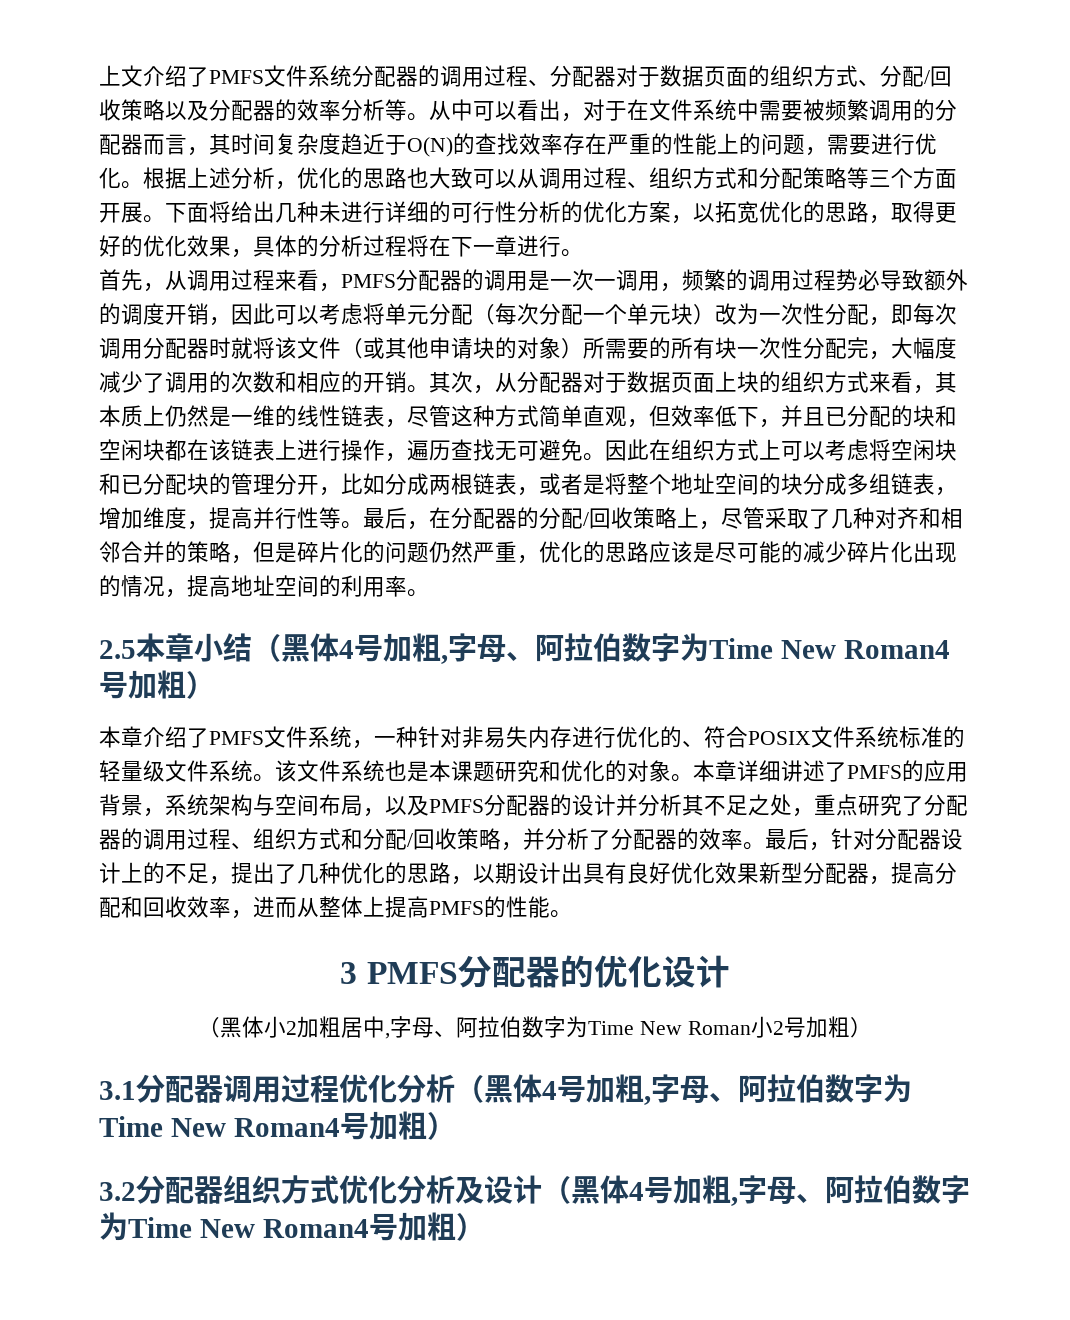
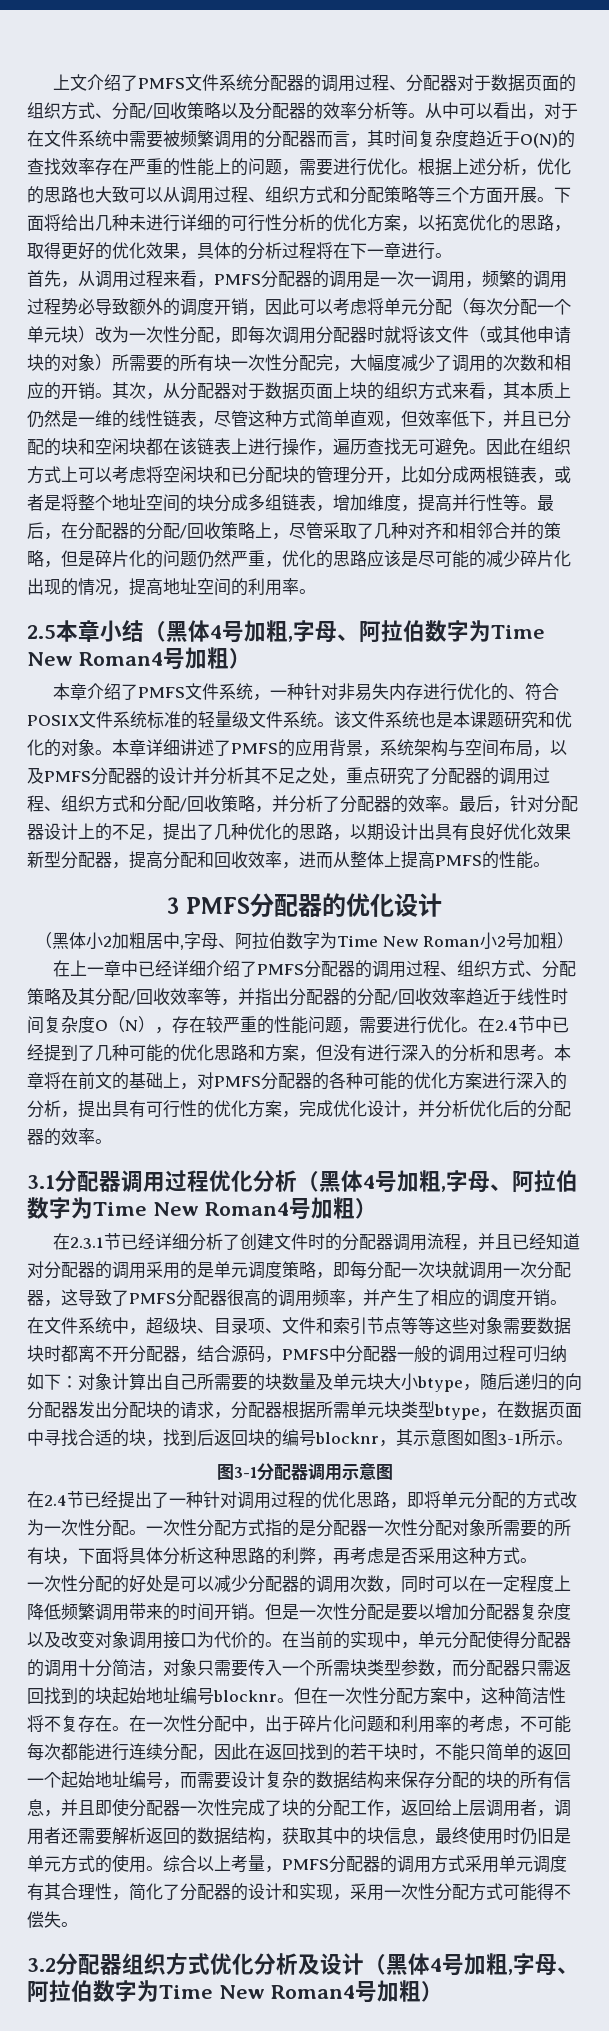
(872, 1027) none -> [52,960,576,978] [27,988,568,1006] [27,1016,569,1034] [27,1044,571,1062] [27,1072,567,1090] [27,1100,571,1118] [27,1128,112,1146] // 在上一章中已经详细介绍了PMFS分配器的调用过程、组织方式、分配策略及其分配/回收效率等，并指出分配器的分配/回收效率趋近于线性时间复杂度O（N），存在较严重的性能问题，需要进行优化。在2.4节中已经提到了几种可能的优化思路和方案，但没有进行深入的分析和思考。本章将在前文的基础上，对PMFS分配器的各种可能的优化方案进行深入的分析，提出具有可行性的优化方案，完成优化设计，并分析优化后的分配器的效率。
(456, 1126) none -> [52,1233,580,1251] [27,1261,571,1279] [27,1289,567,1307] [27,1317,571,1335] [27,1345,567,1363] [27,1373,582,1392] [27,1401,582,1420] [27,1429,573,1447] [216,1463,393,1481] [27,1491,577,1509] [27,1519,571,1537] [27,1547,537,1565] [27,1575,571,1593] [27,1603,571,1621] [27,1630,571,1649] [27,1659,571,1677] [27,1687,566,1705] [27,1715,571,1733] [27,1743,571,1761] [27,1771,571,1789] [27,1798,571,1817] [27,1826,571,1845] [27,1854,567,1873] [27,1883,571,1901] [27,1911,78,1928] // 在2.3.1节已经详细分析了创建文件时的分配器调用流程，并且已经知道对分配器的调用采用的是单元调度策略，即每分配一次块就调用一次分配器，这导致了PMFS分配器很高的调用频率，并产生了相应的调度开销。在文件系统中，超级块、目录项、文件和索引节点等等这些对象需要数据块时都离不开分配器，结合源码，PMFS中分配器一般的调用过程可归纳如下：对象计算出自己所需要的块数量及单元块大小btype，随后递归的向分配器发出分配块的请求，分配器根据所需单元块类型btype，在数据页面中寻找合适的块，找到后返回块的编号blocknr，其示意图如图3-1所示。 // 图3-1分配器调用示意图 // 在2.4节已经提出了一种针对调用过程的优化思路，即将单元分配的方式改为一次性分配。一次性分配方式指的是分配器一次性分配对象所需要的所有块，下面将具体分析这种思路的利弊，再考虑是否采用这种方式。 // 一次性分配的好处是可以减少分配器的调用次数，同时可以在一定程度上降低频繁调用带来的时间开销。但是一次性分配是要以增加分配器复杂度以及改变对象调用接口为代价的。在当前的实现中，单元分配使得分配器的调用十分简洁，对象只需要传入一个所需块类型参数，而分配器只需返回找到的块起始地址编号blocknr。但在一次性分配方案中，这种简洁性将不复存在。在一次性分配中，出于碎片化问题和利用率的考虑，不可能每次都能进行连续分配，因此在返回找到的若干块时，不能只简单的返回一个起始地址编号，而需要设计复杂的数据结构来保存分配的块的所有信息，并且即使分配器一次性完成了块的分配工作，返回给上层调用者，调用者还需要解析返回的数据结构，获取其中的块信息，最终使用时仍旧是单元方式的使用。综合以上考量，PMFS分配器的调用方式采用单元调度有其合理性，简化了分配器的设计和实现，采用一次性分配方式可能得不偿失。

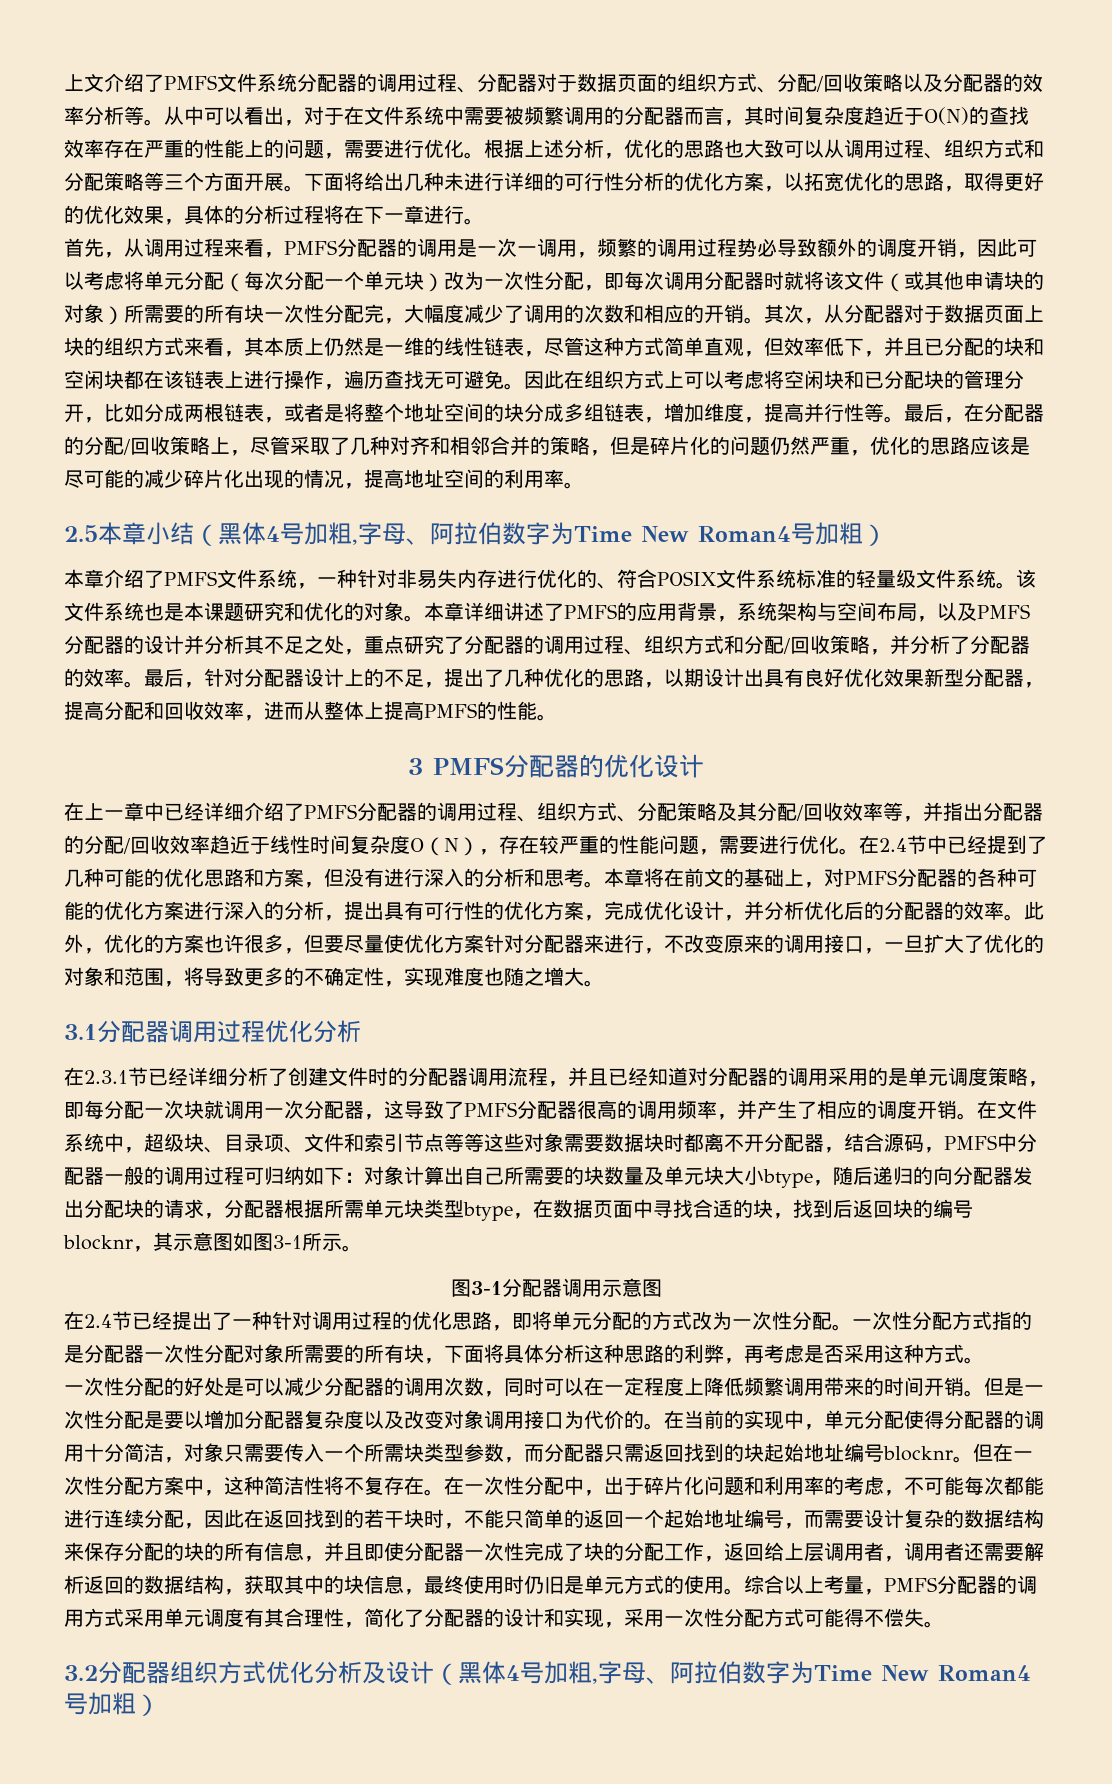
[34,932,575,950] // （黑体小2加粗居中,字母、阿拉伯数字为Time New Roman小2号加粗） -> (704, 766) none
(112, 1141) none -> [1024,901,1044,920] [64,934,1044,954] [64,967,604,987] 此外，优化的方案也许很多，但要尽量使优化方案针对分配器来进行，不改变原来的调用接口，一旦扩大了优化的对象和范围，将导致更多的不确定性，实现难度也随之增大。
[297,1170,578,1193] [27,1197,377,1220] （黑体4号加粗,字母、阿拉伯数字为Time New Roman4号加粗） -> (361, 1031) none

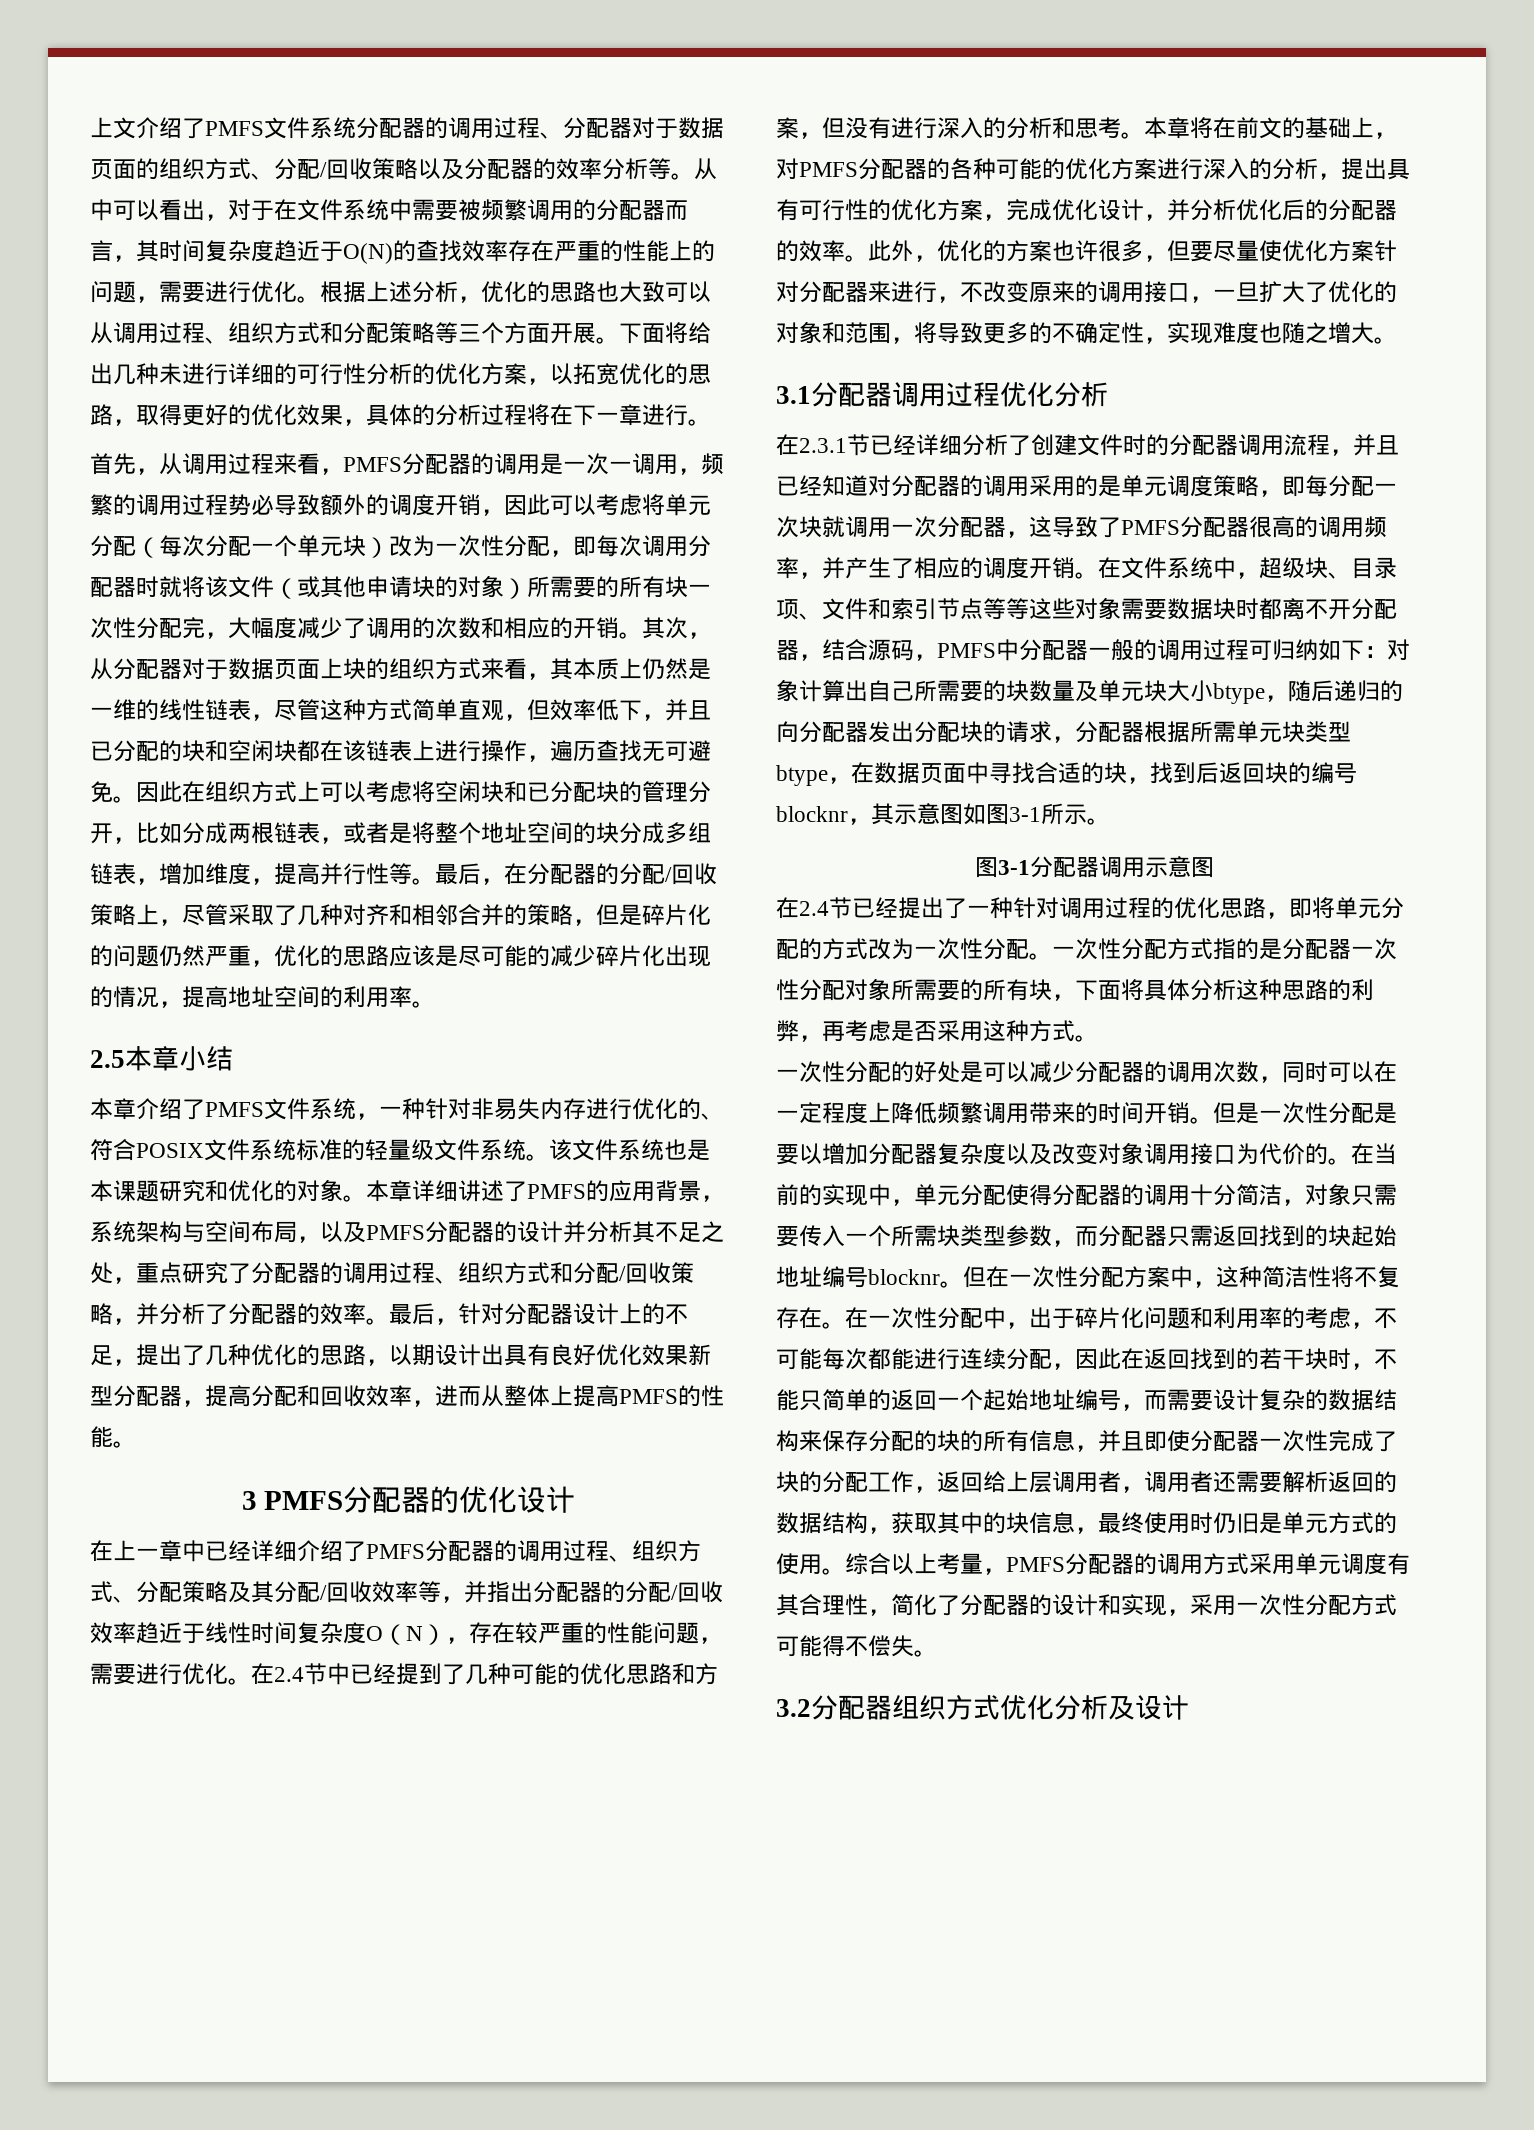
[194,522,887,546] （黑体4号加粗,字母、阿拉伯数字为Time New Roman4号加粗） -> (233, 1058) none
[434,1661,1031,1685] [64,1692,160,1716] （黑体4号加粗,字母、阿拉伯数字为Time New Roman4号加粗） -> (1189, 1707) none

